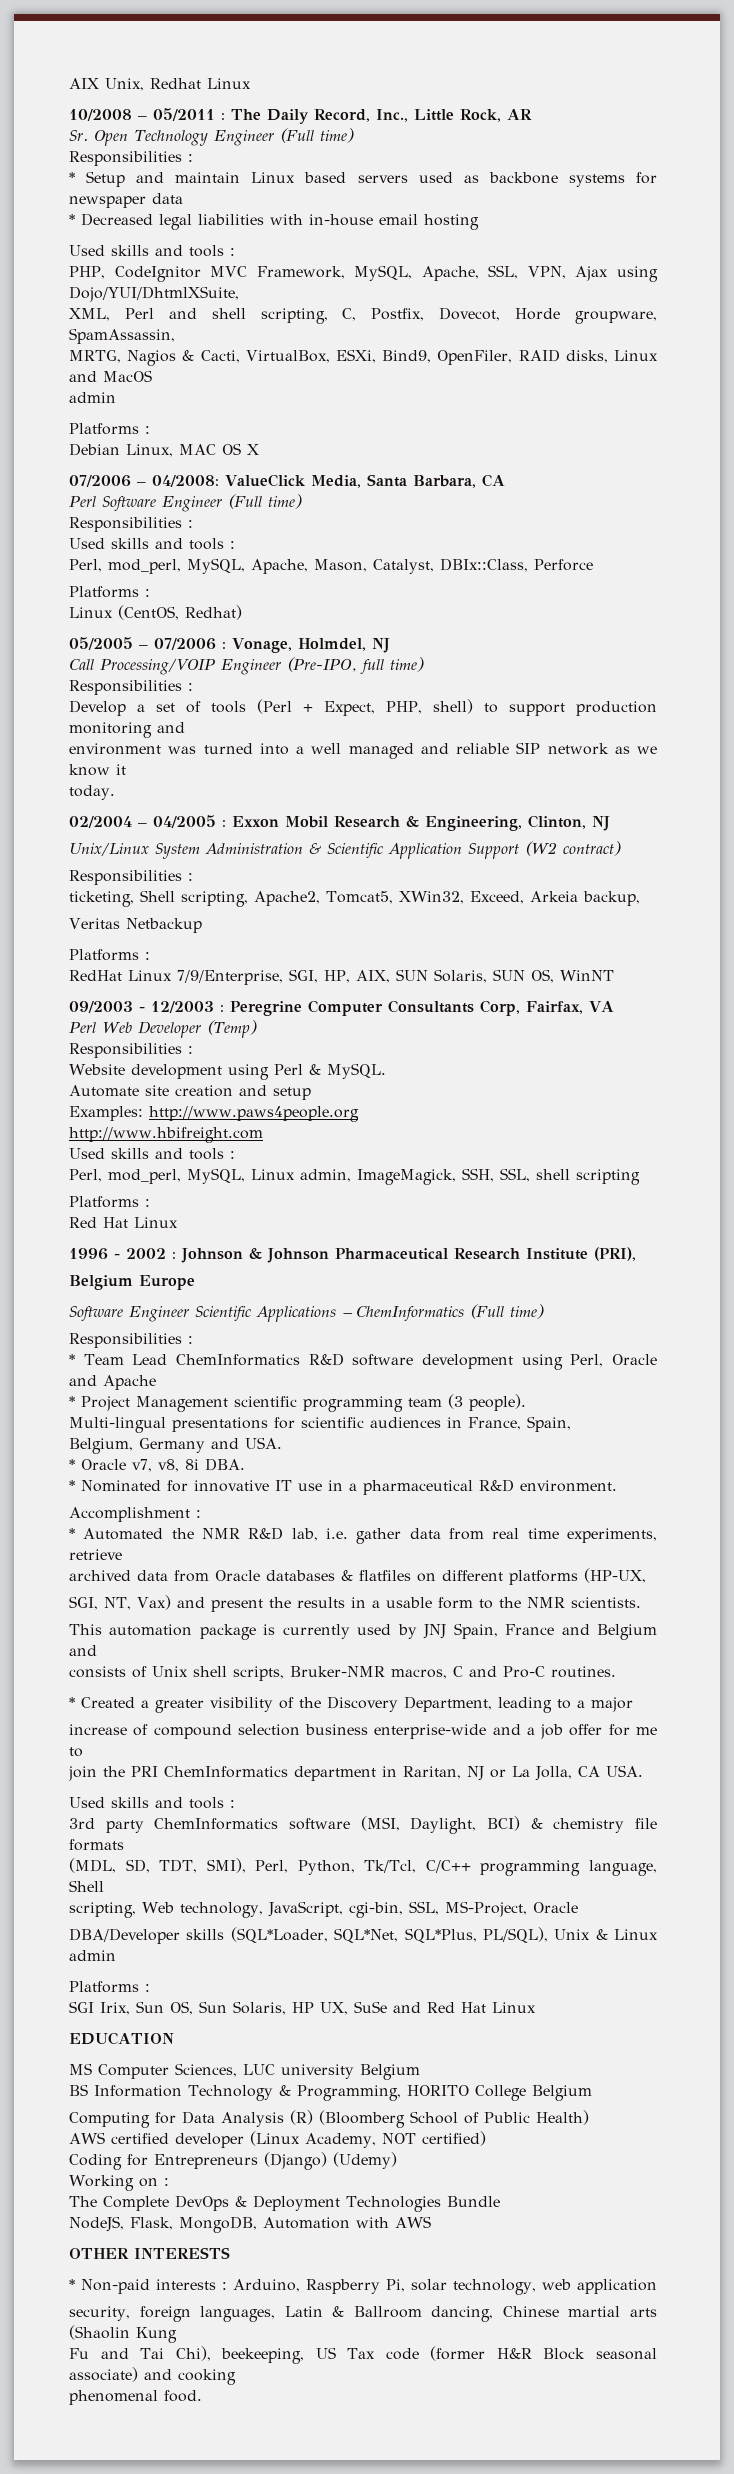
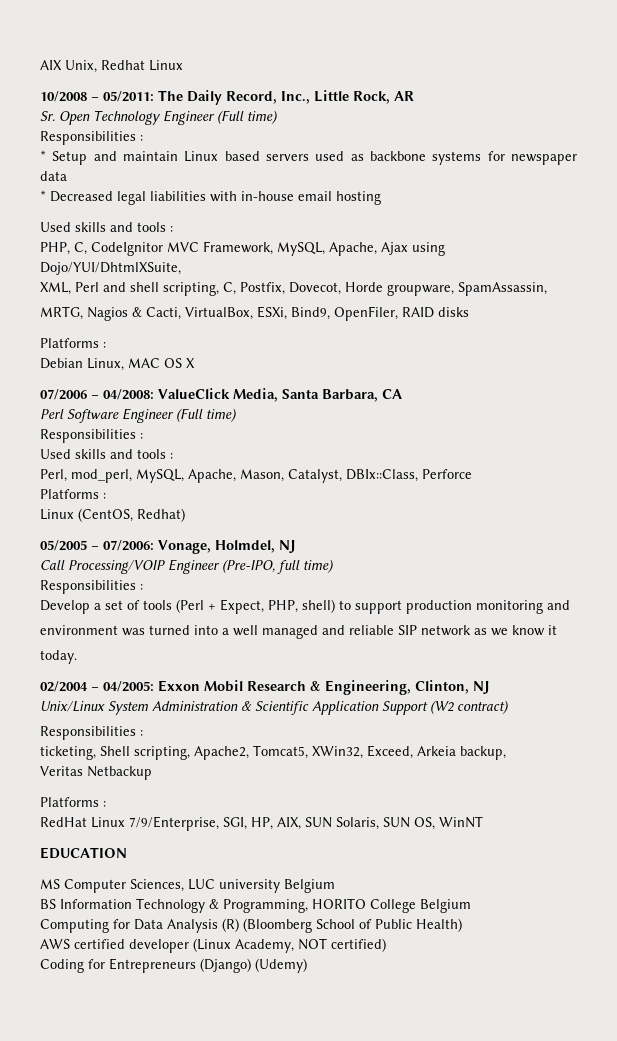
[153,108,225,121] 05/2011 : -> [103,91,154,102] 05/2011:
(105, 272) none -> [74,242,87,255] C,
[488,265,566,279] SSL, VPN, -> (377, 249) none
[565,350,659,363] [69,370,152,382] [69,392,116,403] disks, Linux and MacOS // admin -> [438,307,469,317] disks
[154,638,226,650] 07/2006 : -> [103,540,154,551] 07/2006:
[153,815,226,828] 04/2005 : -> [103,681,154,692] 04/2005:
[69,1000,614,1016] [69,1020,257,1038] [69,1043,193,1058] [69,1063,386,1080] [69,1085,311,1100] [69,1106,359,1122] [69,1127,263,1143] [69,1148,235,1160] [69,1168,640,1185] [69,1196,150,1208] [69,1217,178,1228] [69,1247,636,1263] [69,1275,195,1290] [69,1304,544,1322] [69,1333,193,1348] [69,1353,657,1370] [69,1375,156,1390] [69,1394,526,1412] [69,1416,571,1433] [69,1437,282,1454] [69,1458,245,1472] [69,1479,617,1495] [69,1507,201,1522] [69,1527,657,1544] [69,1549,122,1560] [69,1568,646,1585] [69,1595,641,1612] [69,1623,657,1640] [69,1645,97,1656] [69,1666,616,1681] [69,1696,633,1713] [69,1724,657,1739] [69,1747,83,1757] [68,1765,643,1781] [69,1797,235,1809] [69,1816,658,1834] [69,1839,124,1851] [69,1858,657,1876] [69,1880,104,1892] [69,1901,578,1918] [69,1927,658,1944] [69,1950,116,1961] [69,1981,150,1993] [69,2001,536,2015] // 09/2003 - 12/2003 : Peregrine Computer Consultants Corp, Fairfax, VA // Perl Web Developer (Temp) // Responsibilities : // Website development using Perl & MySQL. // Automate site creation and setup // Examples: http://www.paws4people.org // http://www.hbifreight.com // Used skills and tools : // Perl, mod_perl, MySQL, Linux admin, ImageMagick, SSH, SSL, shell scripting // Platforms : // Red Hat Linux // 1996 - 2002 : Johnson & Johnson Pharmaceutical Research Institute (PRI), // Belgium Europe // Software Engineer Scientific Applications – ChemInformatics (Full time) // Responsibilities : // * Team Lead ChemInformatics R&D software development using Perl, Oracle and Apache // * Project Management scientific programming team (3 people). // Multi-lingual presentations for scientific audiences in France, Spain, // Belgium, Germany and USA. // * Oracle v7, v8, 8i DBA. // * Nominated for innovative IT use in a pharmaceutical R&D environment. // Accomplishment : // * Automated the NMR R&D lab, i.e. gather data from real time experiments, retrieve // archived data from Oracle databases & flatfiles on different platforms (HP-UX, // SGI, NT, Vax) and present the results in a usable form to the NMR scientists. // This automation package is currently used by JNJ Spain, France and Belgium and // consists of Unix shell scripts, Bruker-NMR macros, C and Pro-C routines. // * Created a greater visibility of the Discovery Department, leading to a major // increase of compound selection business enterprise-wide and a job offer for me to // join the PRI ChemInformatics department in Raritan, NJ or La Jolla, CA USA. // Used skills and tools : // 3rd party ChemInformatics software (MSI, Daylight, BCI) & chemistry file formats // (MDL, SD, TDT, SMI), Perl, Python, Tk/Tcl, C/C++ programming language, Shell // scripting, Web technology, JavaScript, cgi-bin, SSL, MS-Project, Oracle // DBA/Developer skills (SQL*Loader, SQL*Net, SQL*Plus, PL/SQL), Unix & Linux admin // Platforms : // SGI Irix, Sun OS, Sun Solaris, HP UX, SuSe and Red Hat Linux -> (483, 822) none
[69,2175,169,2191] [69,2195,500,2212] [69,2216,431,2233] [69,2247,230,2259] [69,2279,657,2295] [69,2306,658,2322] [69,2325,177,2343] [69,2346,657,2364] [69,2367,236,2385] [69,2390,202,2405] // Working on : // The Complete DevOps & Deployment Technologies Bundle // NodeJS, Flask, MongoDB, Automation with AWS // OTHER INTERESTS // * Non-paid interests : Arduino, Raspberry Pi, solar technology, web application // security, foreign languages, Latin & Ballroom dancing, Chinese martial arts (Shaolin Kung // Fu and Tai Chi), beekeeping, US Tax code (former H&R Block seasonal associate) and cooking // phenomenal food. -> (307, 965) none

